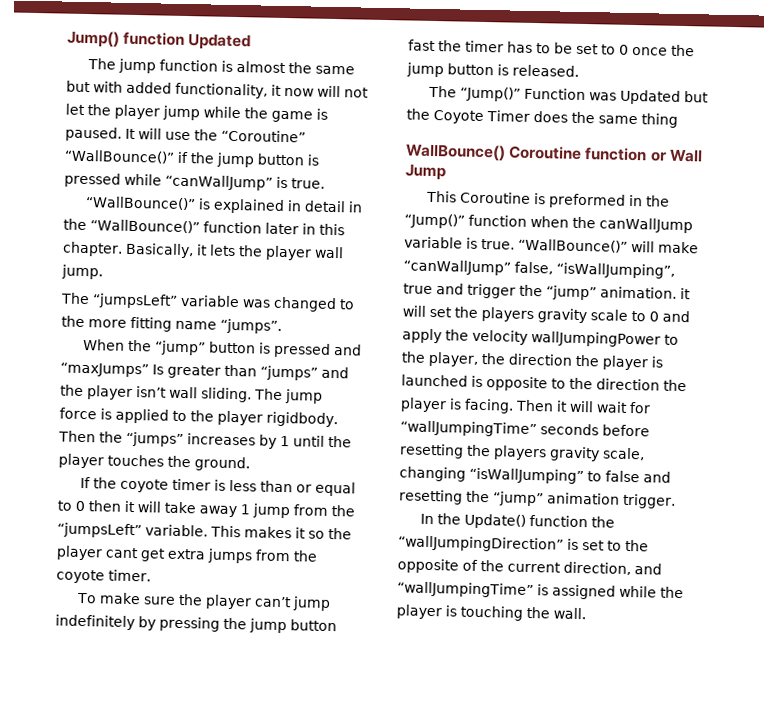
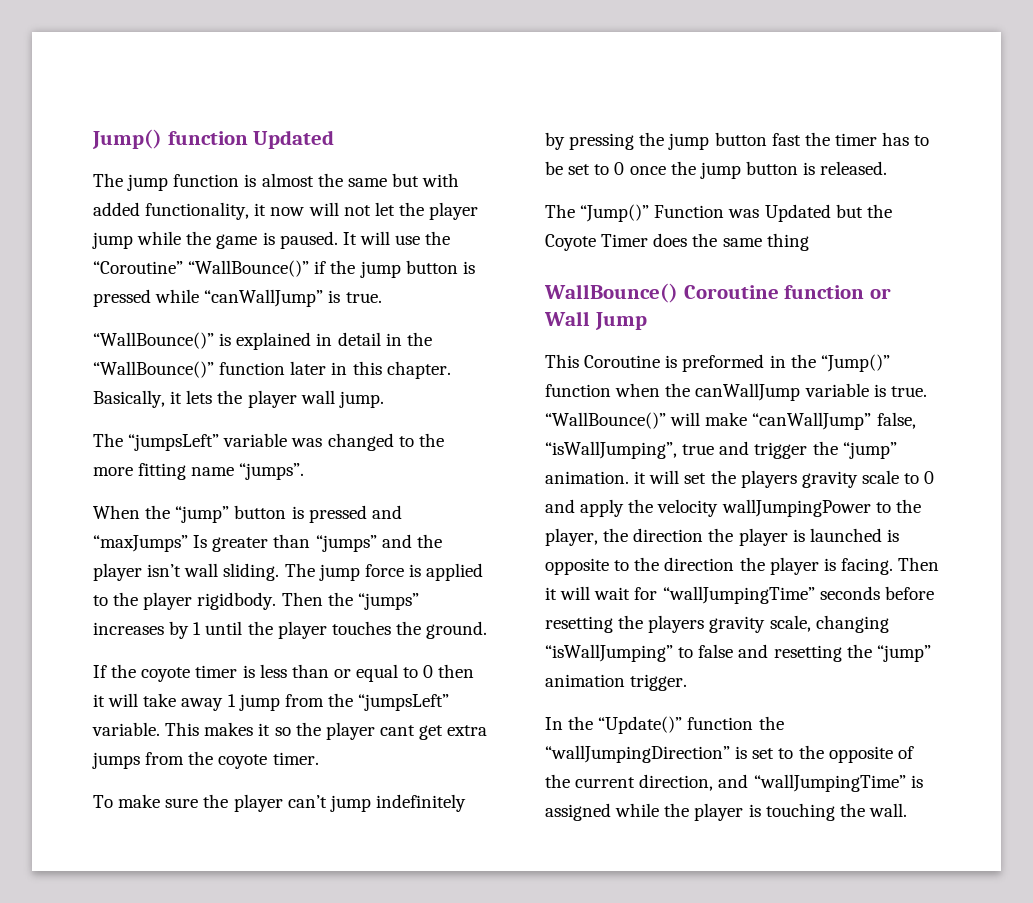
[463,513,526,529] Update() -> [598,716,683,734] “Update()”

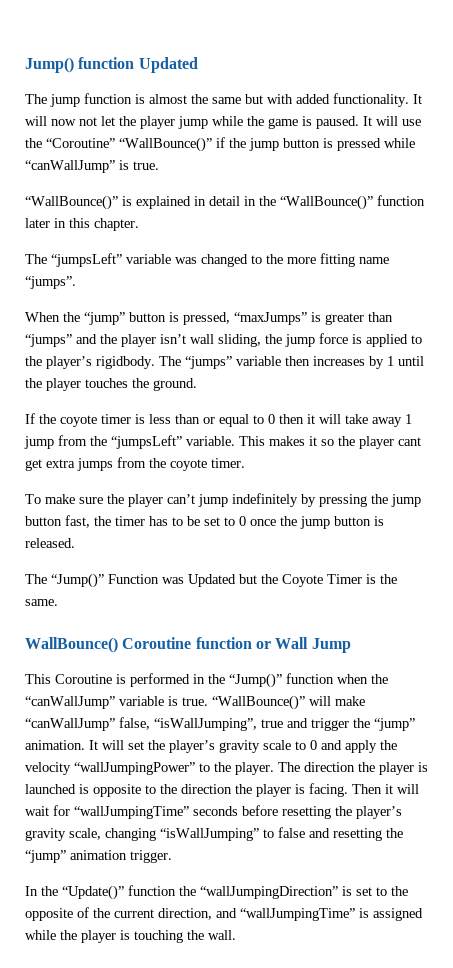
[145,202,339,220] functionality, it now will -> [333,93,422,107] [25,116,76,126] functionality. It will now
[93,390,384,408] Basically, it lets the player wall jump. -> (139, 224) none
[308,505,402,523] [93,535,208,552] pressed and “maxJumps” Is -> [183,312,321,325] pressed, “maxJumps” is
[223,563,315,581] sliding. The -> [218,334,282,347] sliding, the
[143,592,419,610] player rigidbody. Then the “jumps” -> [46,356,310,369] player’s rigidbody. The “jumps” variable then
[771,133,801,146] fast -> [65,515,90,528] fast,
[653,233,809,251] does the same thing -> [366,574,397,584] [25,599,58,606] is the same.
[682,354,765,372] preformed -> [130,673,190,687] performed
[695,383,801,401] canWallJump -> [25,696,115,709] “canWallJump”
[634,471,647,484] it -> [89,740,98,750] It
[740,470,797,488] players -> [169,740,215,753] player’s
[721,499,921,517] [545,528,629,546] wallJumpingPower to the player, the -> [74,762,300,775] “wallJumpingPower” to the player. The
[648,615,705,633] players -> [356,806,402,819] player’s

